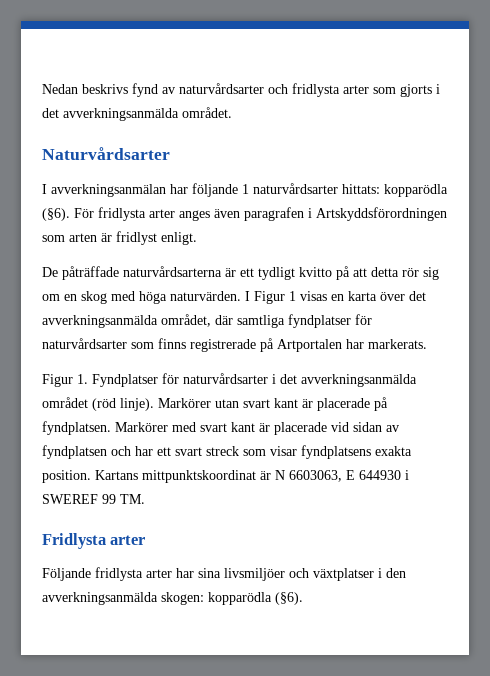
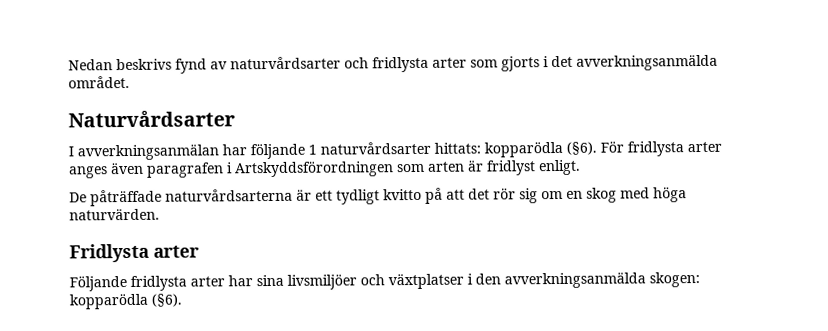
[371,267,399,277] detta -> [468,188,490,200] det
[245,291,426,304] [42,314,372,328] [42,338,427,352] [42,373,417,387] [42,397,388,411] [42,421,399,435] [42,445,412,459] [42,470,409,483] [42,494,145,504] I Figur 1 visas en karta över det avverkningsanmälda området, där samtliga fyndplatser för naturvårdsarter som finns registrerade på Artportalen har markerats. // Figur 1. Fyndplatser för naturvårdsarter i det avverkningsanmälda området (röd linje). Markörer utan svart kant är placerade på fyndplatsen. Markörer med svart kant är placerade vid sidan av fyndplatsen och har ett svart streck som visar fyndplatsens exakta position. Kartans mittpunktskoordinat är N 6603063, E 644930 i SWEREF 99 TM. -> (160, 214) none

